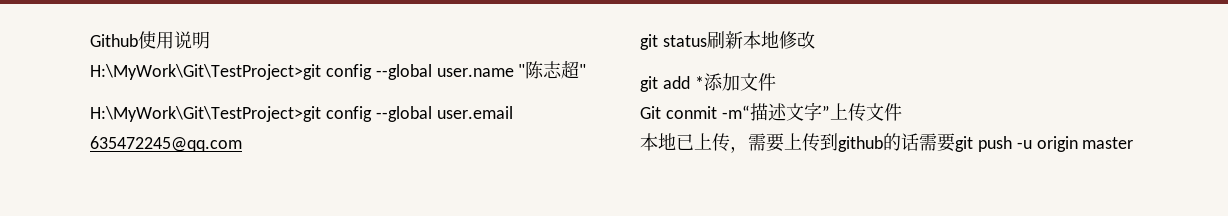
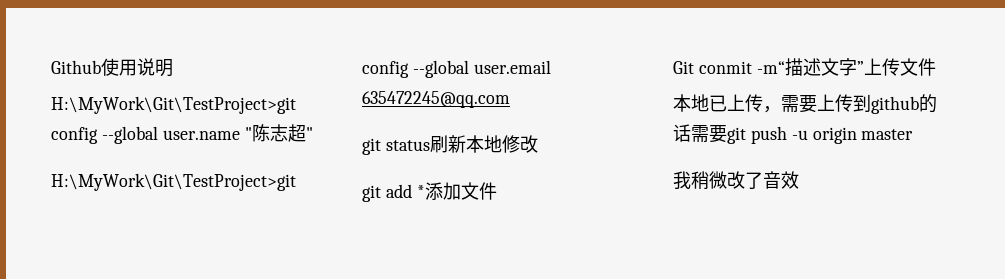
(1134, 143) none -> [673,171,799,190] // 我稍微改了音效

